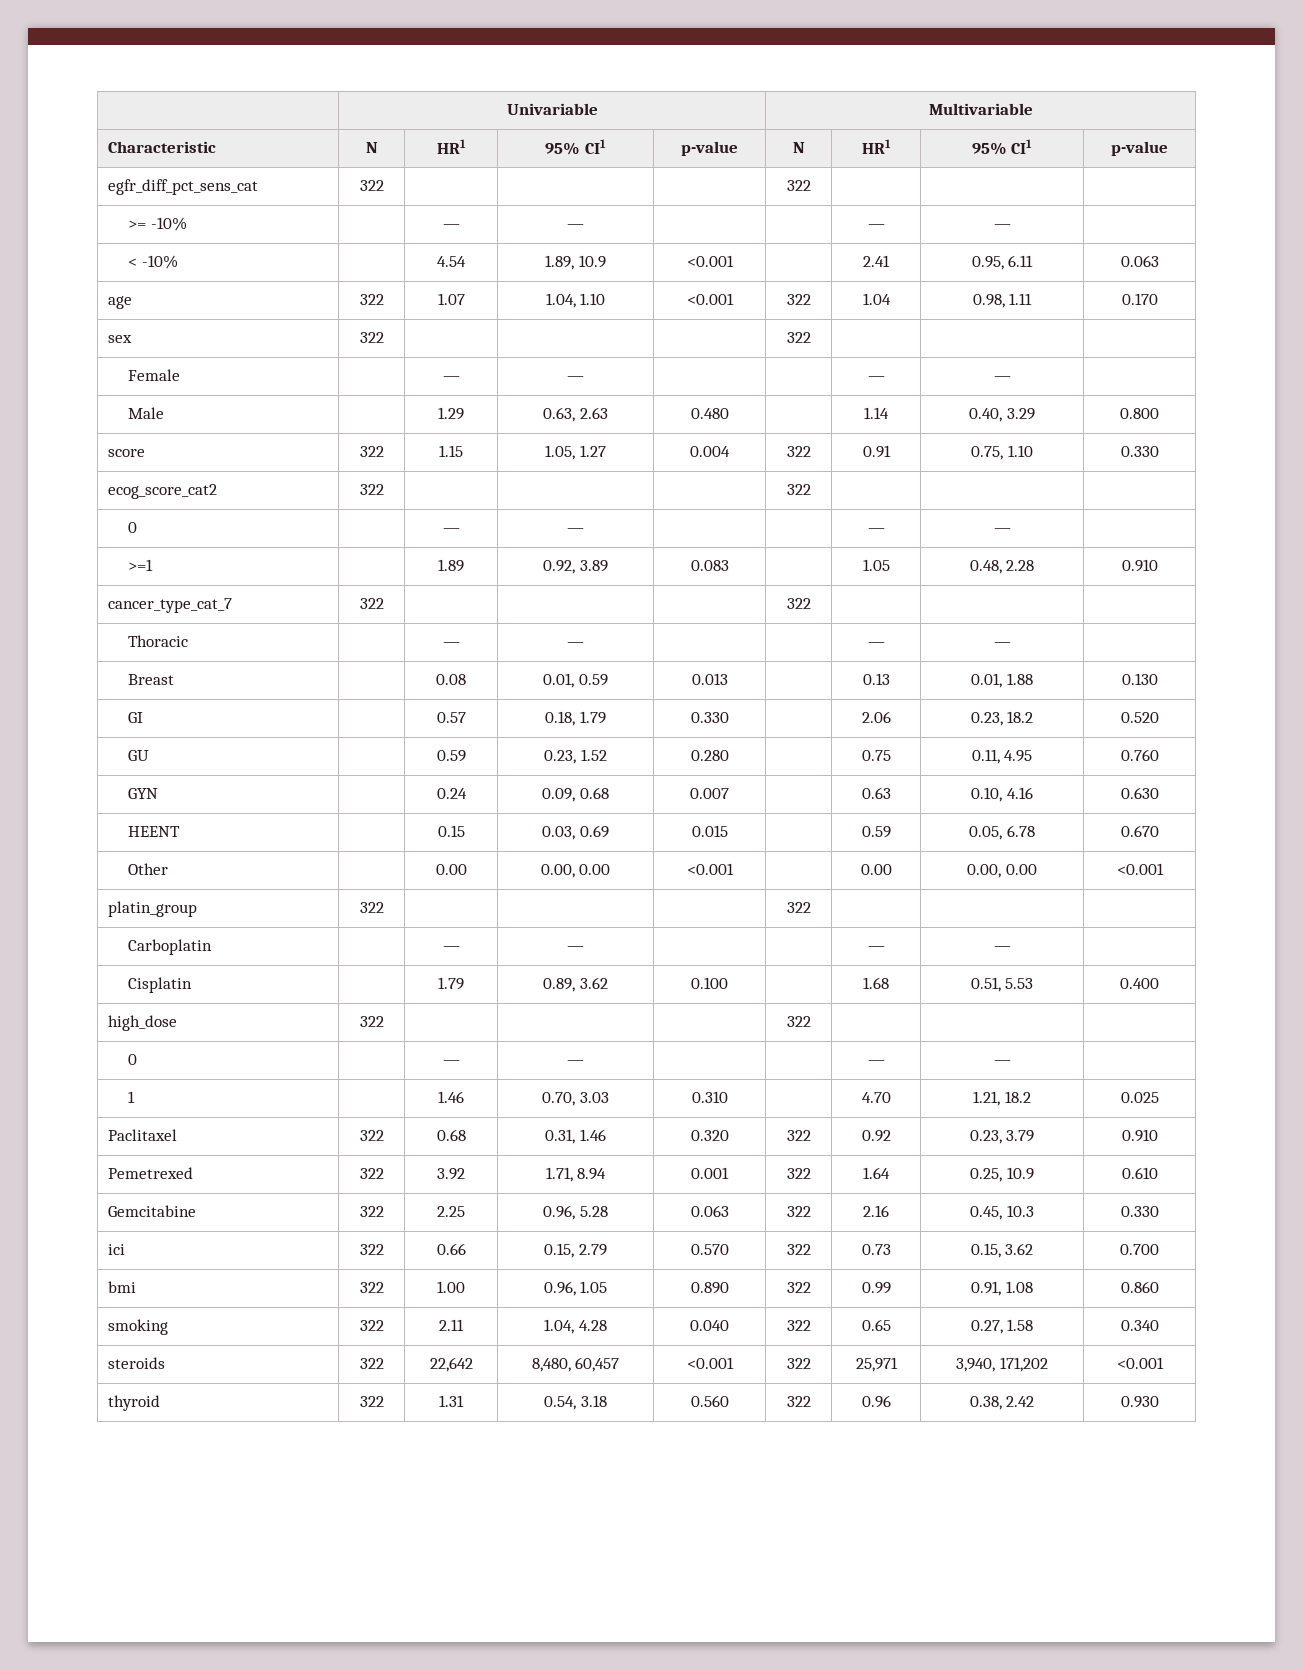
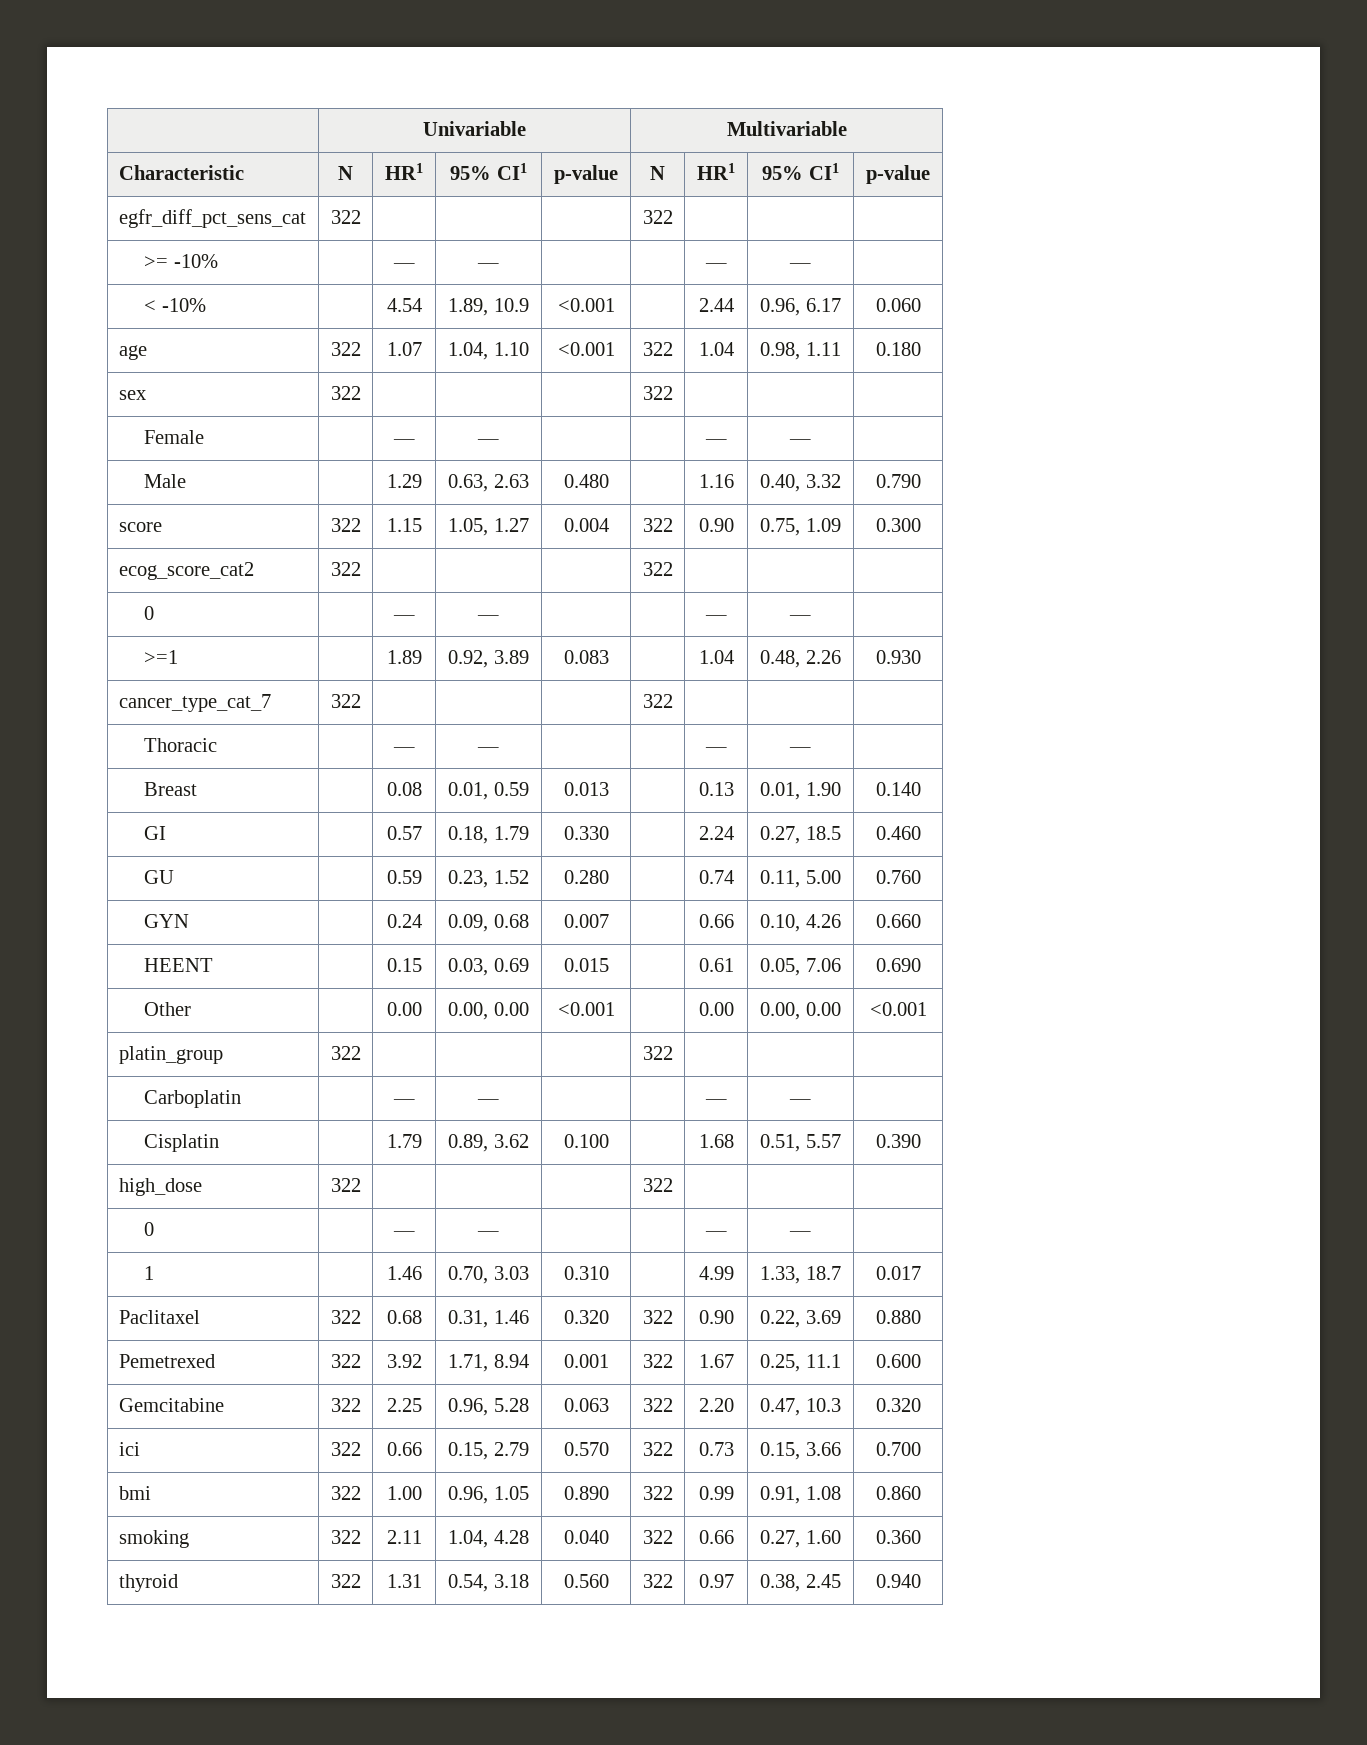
[863,255,890,267] [971,255,1034,270] [1120,255,1159,267] 2.41 | 0.95, 6.11 | 0.063 -> [698,298,734,312] [760,298,841,316] [875,298,921,312] 2.44 | 0.96, 6.17 | 0.060
[1121,293,1158,305] 0.170 -> [875,342,921,356] 0.180
[864,407,889,419] 1.14 -> [698,474,734,488] 1.16
[1006,408,1035,420] [1120,408,1159,419] 3.29 | 0.800 -> [805,474,841,488] [875,474,921,488] 3.32 | 0.790
[862,445,891,458] 0.91 -> [698,518,734,532] 0.90
[1007,445,1033,457] [1120,446,1159,457] 1.10 | 0.330 -> [805,518,841,532] [875,518,921,532] 1.09 | 0.300
[862,559,890,571] 1.05 -> [698,650,734,664] 1.04
[1006,560,1035,571] [1121,559,1158,572] 2.28 | 0.910 -> [805,650,841,664] [875,650,921,664] 2.26 | 0.930
[1006,673,1033,685] [1121,673,1158,685] 1.88 | 0.130 -> [805,782,841,796] [875,782,921,796] 1.90 | 0.140
[861,711,891,723] [970,711,1034,726] [1120,712,1159,723] 2.06 | 0.23, 18.2 | 0.520 -> [698,826,734,840] [760,826,841,844] [875,826,921,840] 2.24 | 0.27, 18.5 | 0.460
[861,750,891,761] 0.75 -> [698,870,734,884] 0.74
[1004,750,1033,762] 4.95 -> [805,870,841,884] 5.00
[861,787,891,799] 0.63 -> [698,914,734,928] 0.66
[1006,787,1033,799] [1120,787,1159,799] 4.16 | 0.630 -> [805,914,841,928] [875,914,921,928] 4.26 | 0.660
[861,826,891,838] 0.59 -> [698,958,734,972] 0.61
[1006,825,1035,837] [1120,825,1159,837] 6.78 | 0.670 -> [805,958,841,972] [875,958,921,972] 7.06 | 0.690
[1005,978,1034,989] [1120,978,1159,989] 5.53 | 0.400 -> [805,1134,841,1148] [875,1134,921,1148] 5.57 | 0.390
[861,1092,891,1103] [973,1091,1031,1106] [1120,1092,1159,1103] 4.70 | 1.21, 18.2 | 0.025 -> [698,1266,734,1280] [760,1266,841,1284] [875,1266,921,1280] 4.99 | 1.33, 18.7 | 0.017
[861,1130,891,1142] [969,1130,1035,1144] [1121,1129,1158,1142] 0.92 | 0.23, 3.79 | 0.910 -> [698,1310,734,1324] [760,1310,841,1328] [875,1310,921,1324] 0.90 | 0.22, 3.69 | 0.880
[863,1167,890,1179] 1.64 -> [698,1354,734,1368] 1.67
[1006,1167,1034,1180] [1121,1167,1158,1179] 10.9 | 0.610 -> [805,1354,841,1368] [875,1354,921,1368] 11.1 | 0.600
[863,1205,889,1217] [970,1206,1003,1220] 2.16 | 0.45, -> [698,1398,734,1412] [760,1398,801,1416] 2.20 | 0.47,
[1120,1206,1159,1217] 0.330 -> [875,1398,921,1412] 0.320
[1005,1243,1034,1255] 3.62 -> [805,1442,841,1456] 3.66
[861,1319,891,1331] [970,1319,1034,1334] [1120,1320,1159,1331] [108,1357,166,1369] [359,1358,384,1369] [429,1357,473,1372] [531,1357,620,1372] [686,1357,734,1369] [786,1358,811,1369] [855,1357,898,1372] [956,1357,1048,1372] [1116,1357,1164,1369] 0.65 | 0.27, 1.58 | 0.340 // steroids | 322 | 22,642 | 8,480, 60,457 | <0.001 | 322 | 25,971 | 3,940, 171,202 | <0.001 -> [698,1530,734,1544] [760,1530,841,1548] [875,1530,921,1544] 0.66 | 0.27, 1.60 | 0.360
[861,1395,891,1408] 0.96 -> [698,1574,734,1588] 0.97
[1006,1396,1035,1407] [1120,1396,1159,1408] 2.42 | 0.930 -> [805,1574,841,1588] [875,1574,921,1588] 2.45 | 0.940

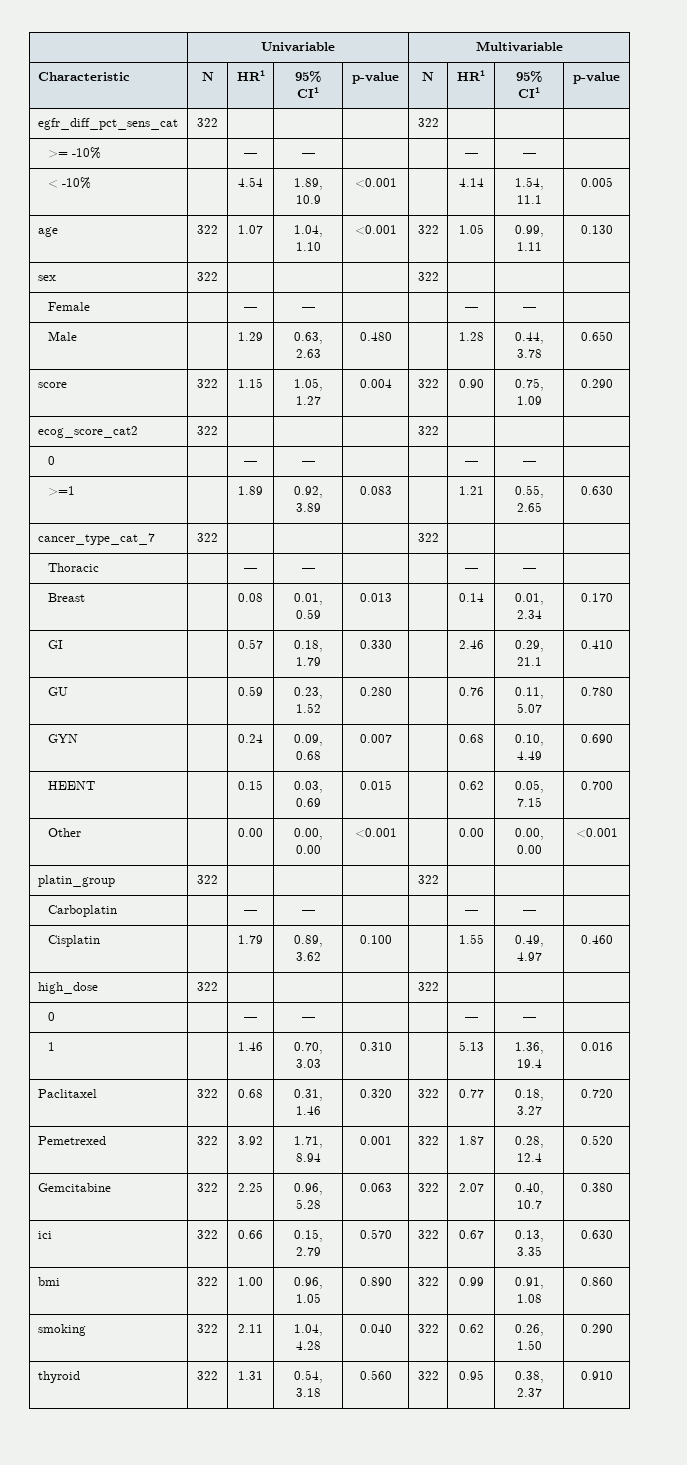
[698,298,734,312] [760,298,841,316] [875,298,921,312] 2.44 | 0.96, 6.17 | 0.060 -> [458,178,484,187] [514,177,544,190] [516,195,542,204] [580,177,613,187] 4.14 | 1.54, 11.1 | 0.005
[698,342,734,356] [760,342,801,360] 1.04 | 0.98, -> [458,224,484,234] [514,225,544,237] 1.05 | 0.99,
[875,342,921,356] 0.180 -> [580,225,613,234] 0.130
[698,474,734,488] [760,474,841,492] [875,474,921,488] 1.16 | 0.40, 3.32 | 0.790 -> [458,332,484,341] [514,332,544,344] [516,349,542,358] [580,331,613,341] 1.28 | 0.44, 3.78 | 0.650
[875,518,921,532] 0.300 -> [580,379,613,388] 0.290
[698,650,734,664] [760,650,841,668] [875,650,921,664] 1.04 | 0.48, 2.26 | 0.930 -> [458,486,484,495] [514,485,544,498] [516,502,542,512] [580,486,613,495] 1.21 | 0.55, 2.65 | 0.630
[698,782,734,796] [760,782,841,800] [875,782,921,796] 0.13 | 0.01, 1.90 | 0.140 -> [458,593,484,602] [514,593,544,605] [516,610,542,619] [580,593,613,602] 0.14 | 0.01, 2.34 | 0.170
[698,826,734,840] [760,826,841,844] [875,826,921,840] 2.24 | 0.27, 18.5 | 0.460 -> [458,640,484,649] [514,640,544,652] [516,657,542,666] [580,640,613,649] 2.46 | 0.29, 21.1 | 0.410
[698,870,734,884] 0.74 -> [458,687,484,696] 0.76
[805,870,841,884] [875,870,921,884] 5.00 | 0.760 -> [516,703,542,713] [580,687,613,696] 5.07 | 0.780
[698,914,734,928] 0.66 -> [458,734,484,743] 0.68
[805,914,841,928] [875,914,921,928] 4.26 | 0.660 -> [516,751,542,760] [580,734,613,743] 4.49 | 0.690
[698,958,734,972] 0.61 -> [458,781,484,790] 0.62
[805,958,841,972] [875,958,921,972] 7.06 | 0.690 -> [516,797,542,807] [580,781,613,790] 7.15 | 0.700
[698,1134,734,1148] [760,1134,841,1152] [875,1134,921,1148] 1.68 | 0.51, 5.57 | 0.390 -> [458,934,484,944] [514,935,544,947] [516,952,542,961] [580,935,613,944] 1.55 | 0.49, 4.97 | 0.460
[698,1266,734,1280] [760,1266,841,1284] [875,1266,921,1280] 4.99 | 1.33, 18.7 | 0.017 -> [458,1041,484,1051] [514,1042,544,1054] [516,1059,542,1068] [580,1042,613,1051] 5.13 | 1.36, 19.4 | 0.016
[698,1310,734,1324] [760,1310,841,1328] [875,1310,921,1324] 0.90 | 0.22, 3.69 | 0.880 -> [458,1089,484,1098] [514,1089,544,1101] [516,1106,542,1115] [580,1089,613,1098] 0.77 | 0.18, 3.27 | 0.720
[698,1354,734,1368] [760,1354,841,1372] [875,1354,921,1368] 1.67 | 0.25, 11.1 | 0.600 -> [458,1136,484,1145] [514,1136,544,1148] [516,1153,542,1162] [580,1135,613,1145] 1.87 | 0.28, 12.4 | 0.520
[698,1398,734,1412] [760,1398,841,1416] [875,1398,921,1412] 2.20 | 0.47, 10.3 | 0.320 -> [458,1183,484,1192] [514,1183,544,1195] [516,1200,542,1209] [580,1183,613,1192] 2.07 | 0.40, 10.7 | 0.380
[698,1442,734,1456] [760,1442,841,1460] [875,1442,921,1456] 0.73 | 0.15, 3.66 | 0.700 -> [458,1230,484,1239] [514,1230,544,1242] [516,1246,542,1256] [580,1230,613,1239] 0.67 | 0.13, 3.35 | 0.630
[698,1530,734,1544] [760,1530,841,1548] [875,1530,921,1544] 0.66 | 0.27, 1.60 | 0.360 -> [458,1324,484,1333] [514,1324,544,1336] [516,1340,542,1350] [580,1324,613,1333] 0.62 | 0.26, 1.50 | 0.290
[698,1574,734,1588] 0.97 -> [458,1370,484,1380] 0.95
[805,1574,841,1588] [875,1574,921,1588] 2.45 | 0.940 -> [516,1388,542,1397] [580,1371,613,1380] 2.37 | 0.910

